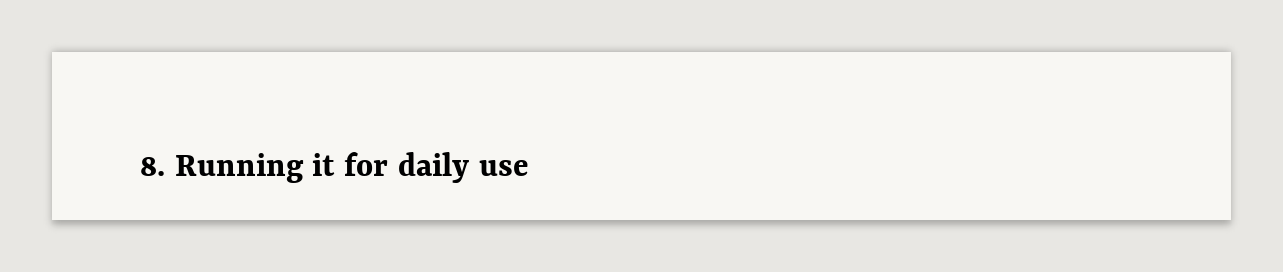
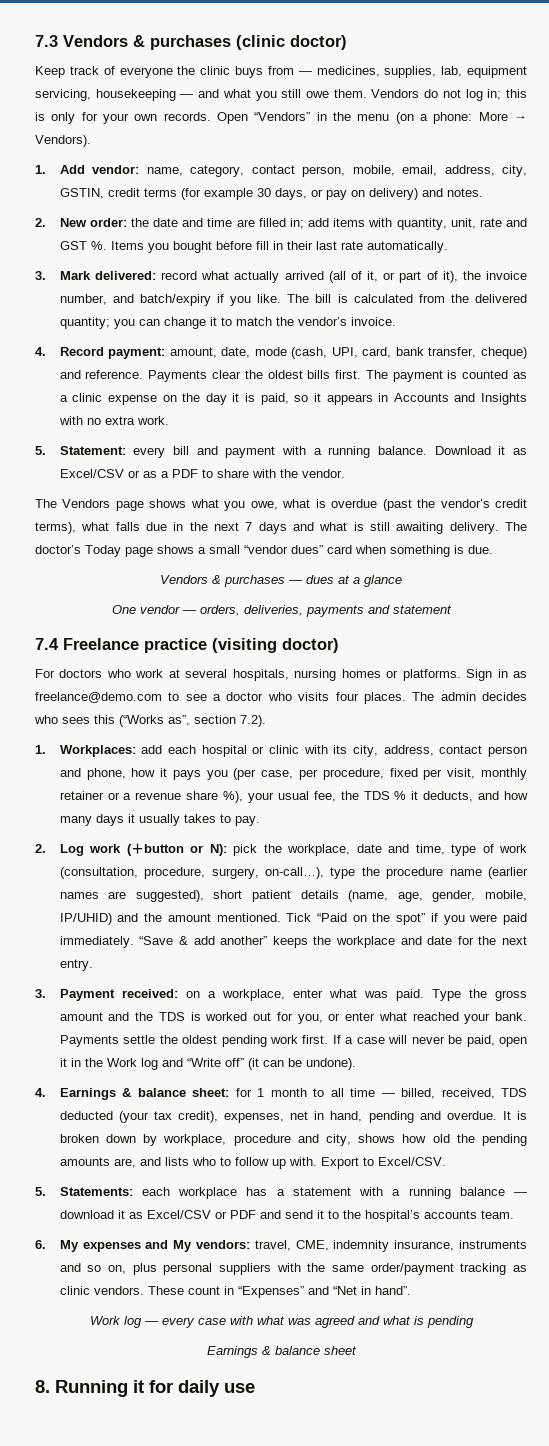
(140, 166) none -> [35,35,347,50] [35,66,527,78] [35,89,528,101] [35,112,527,124] [35,135,91,147] [35,165,528,177] [59,188,483,200] [35,218,527,230] [59,241,448,253] [35,271,527,283] [59,294,527,306] [59,317,396,329] [35,347,528,359] [59,370,528,382] [59,393,527,405] [58,416,169,425] [35,446,527,458] [59,469,345,478] [35,499,527,511] [35,522,527,534] [35,545,493,557] [160,575,402,587] [111,605,452,617] [35,638,339,653] [35,669,527,681] [35,692,528,704] [34,715,266,727] [35,745,527,757] [59,768,527,780] [59,791,528,803] [59,814,260,826] [35,843,527,856] [59,867,528,879] [59,890,527,902] [59,913,527,925] [59,936,527,948] [59,959,93,971] [35,989,528,1001] [59,1012,527,1024] [59,1035,528,1047] [59,1058,356,1070] [35,1088,527,1100] [59,1111,527,1123] [59,1134,527,1146] [59,1157,446,1169] [35,1187,528,1199] [59,1210,514,1222] [35,1240,527,1252] [59,1263,527,1275] [59,1286,411,1298] [89,1316,474,1328] [206,1346,357,1358] 7.3 Vendors & purchases (clinic doctor) // Keep track of everyone the clinic buys from — medicines, supplies, lab, equipment servicing, housekeeping — and what you still owe them. Vendors do not log in; this is only for your own records. Open “Vendors” in the menu (on a phone: More → Vendors). // 1. Add vendor: name, category, contact person, mobile, email, address, city, GSTIN, credit terms (for example 30 days, or pay on delivery) and notes. // 2. New order: the date and time are filled in; add items with quantity, unit, rate and GST %. Items you bought before fill in their last rate automatically. // 3. Mark delivered: record what actually arrived (all of it, or part of it), the invoice number, and batch/expiry if you like. The bill is calculated from the delivered quantity; you can change it to match the vendor’s invoice. // 4. Record payment: amount, date, mode (cash, UPI, card, bank transfer, cheque) and reference. Payments clear the oldest bills first. The payment is counted as a clinic expense on the day it is paid, so it appears in Accounts and Insights with no extra work. // 5. Statement: every bill and payment with a running balance. Download it as Excel/CSV or as a PDF to share with the vendor. // The Vendors page shows what you owe, what is overdue (past the vendor’s credit terms), what falls due in the next 7 days and what is still awaiting delivery. The doctor’s Today page shows a small “vendor dues” card when something is due. // Vendors & purchases — dues at a glance // One vendor — orders, deliveries, payments and statement // 7.4 Freelance practice (visiting doctor) // For doctors who work at several hospitals, nursing homes or platforms. Sign in as freelance@demo.com to see a doctor who visits four places. The admin decides who sees this (“Works as”, section 7.2). // 1. Workplaces: add each hospital or clinic with its city, address, contact person and phone, how it pays you (per case, per procedure, fixed per visit, monthly retainer or a revenue share %), your usual fee, the TDS % it deducts, and how many days it usually takes to pay. // 2. Log work (＋button or N): pick the workplace, date and time, type of work (consultation, procedure, surgery, on-call…), type the procedure name (earlier names are suggested), short patient details (name, age, gender, mobile, IP/UHID) and the amount mentioned. Tick “Paid on the spot” if you were paid immediately. “Save & add another” keeps the workplace and date for the next entry. // 3. Payment received: on a workplace, enter what was paid. Type the gross amount and the TDS is worked out for you, or enter what reached your bank. Payments settle the oldest pending work first. If a case will never be paid, open it in the Work log and “Write off” (it can be undone). // 4. Earnings & balance sheet: for 1 month to all time — billed, received, TDS deducted (your tax credit), expenses, net in hand, pending and overdue. It is broken down by workplace, procedure and city, shows how old the pending amounts are, and lists who to follow up with. Export to Excel/CSV. // 5. Statements: each workplace has a statement with a running balance — download it as Excel/CSV or PDF and send it to the hospital’s accounts team. // 6. My expenses and My vendors: travel, CME, indemnity insurance, instruments and so on, plus personal suppliers with the same order/payment tracking as clinic vendors. These count in “Expenses” and “Net in hand”. // Work log — every case with what was agreed and what is pending // Earnings & balance sheet //

